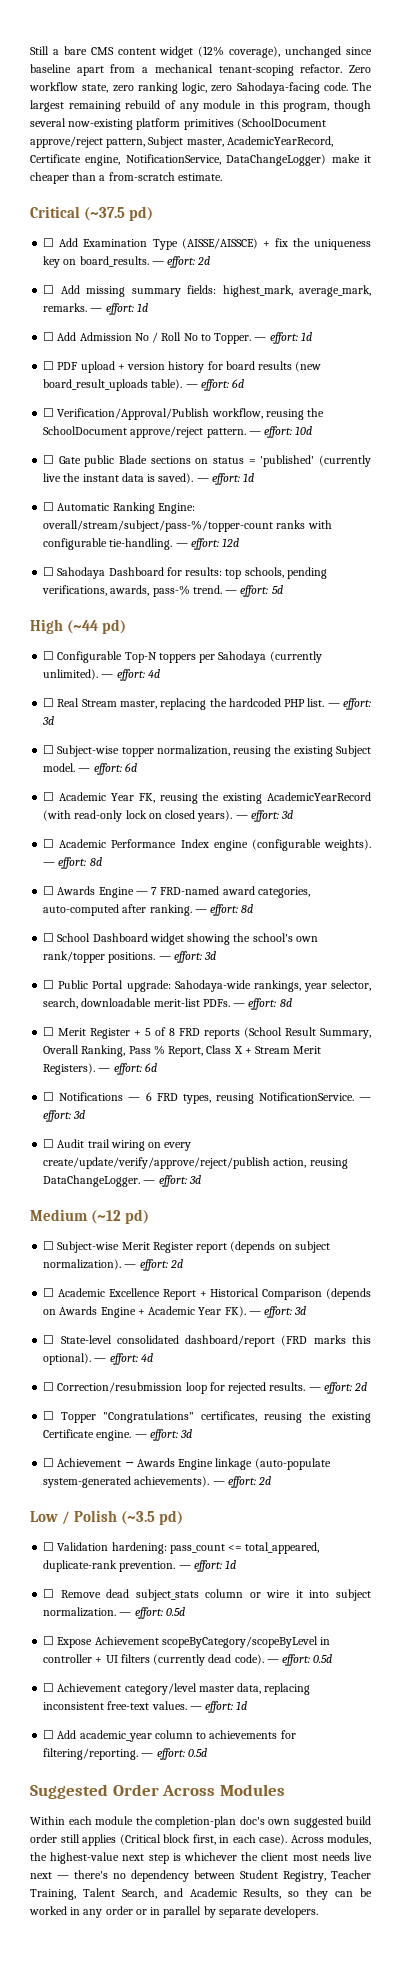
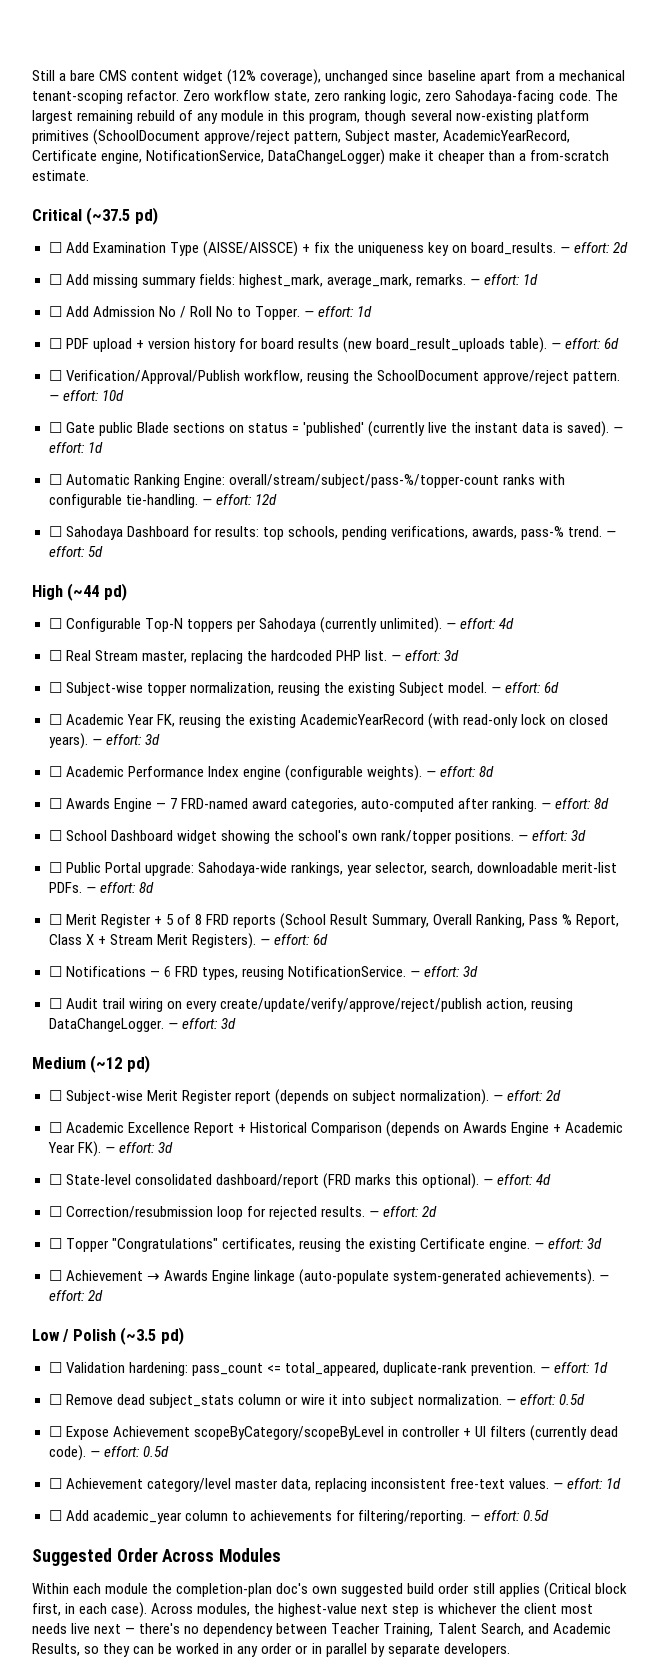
[240,1870,326,1882] Student Registry, -> (328, 1628) none

